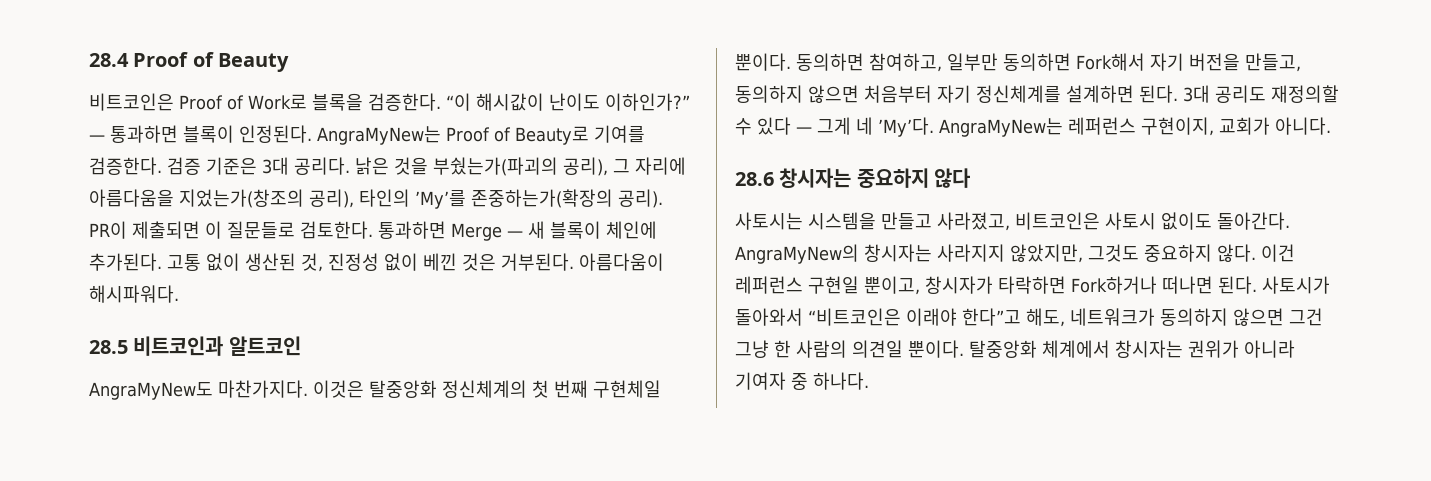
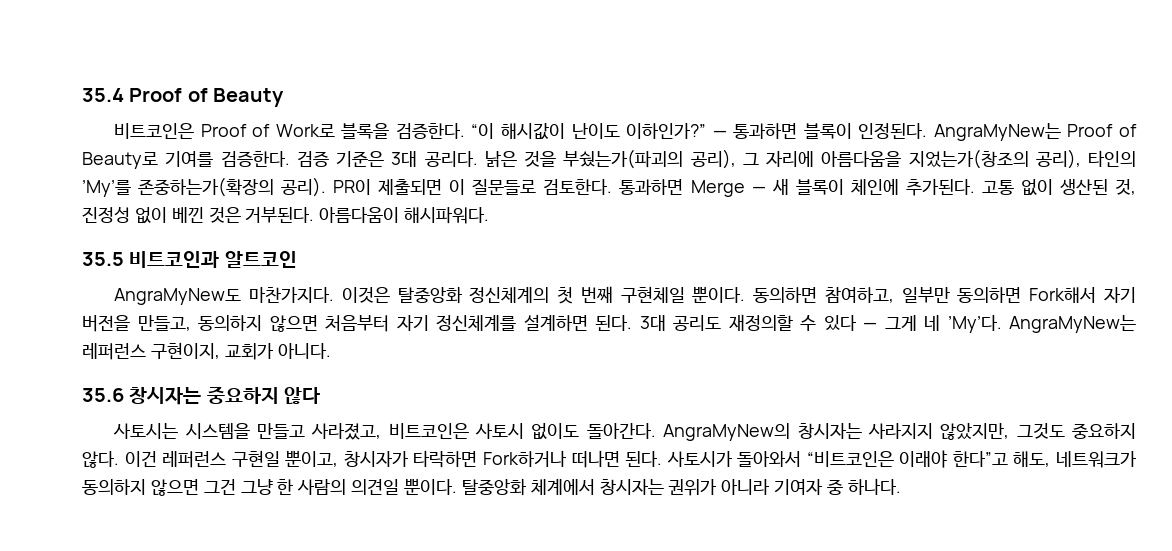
[89,53,129,67] 28.4 -> [82,88,124,102] 35.4
[89,340,128,354] 28.5 -> [82,252,124,266] 35.5
[735,172,774,186] 28.6 -> [82,388,124,402] 35.6

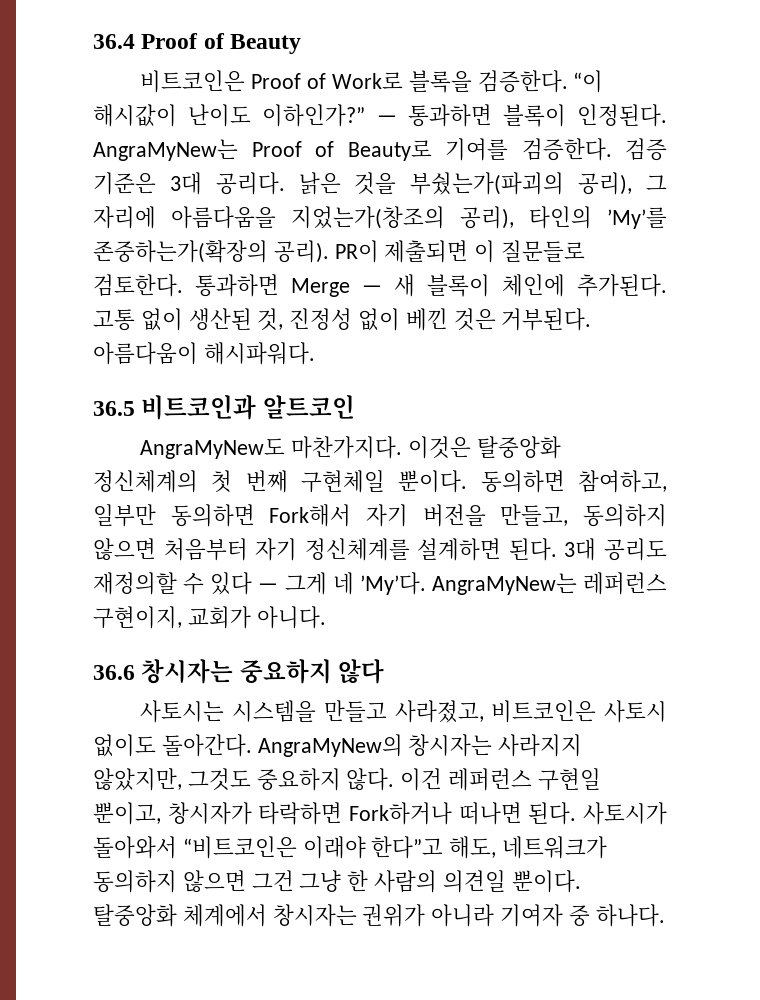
[82,88,124,102] 35.4 -> [93,34,135,49] 36.4
[82,252,124,266] 35.5 -> [93,401,135,416] 36.5
[82,388,124,402] 35.6 -> [93,665,135,680] 36.6

